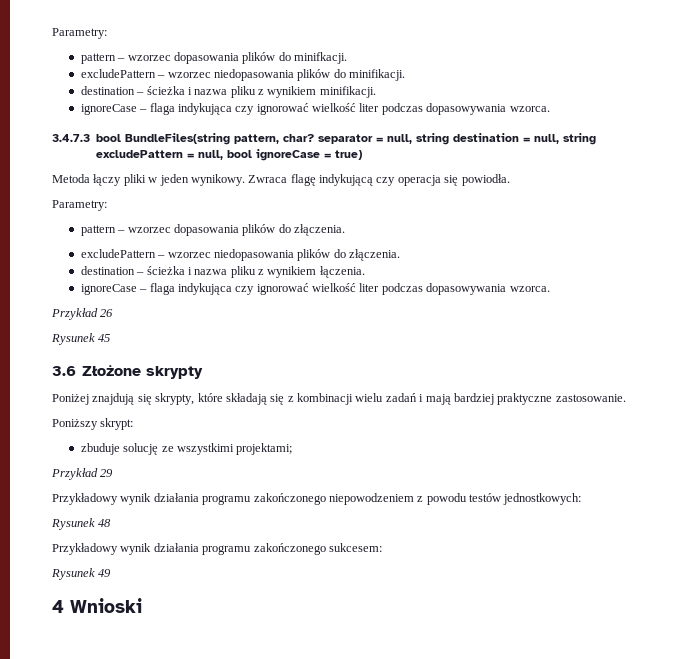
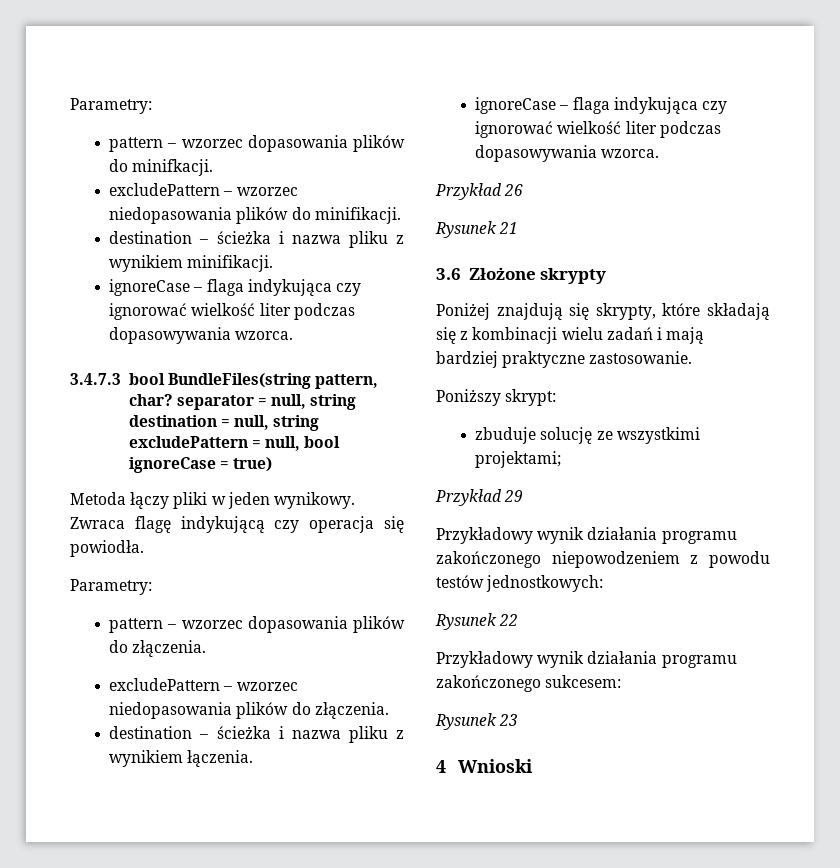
[98,334,111,342] 45 -> [499,222,519,234] 21
[98,519,112,527] 48 -> [499,614,519,626] 22
[98,569,112,577] 49 -> [499,714,519,726] 23

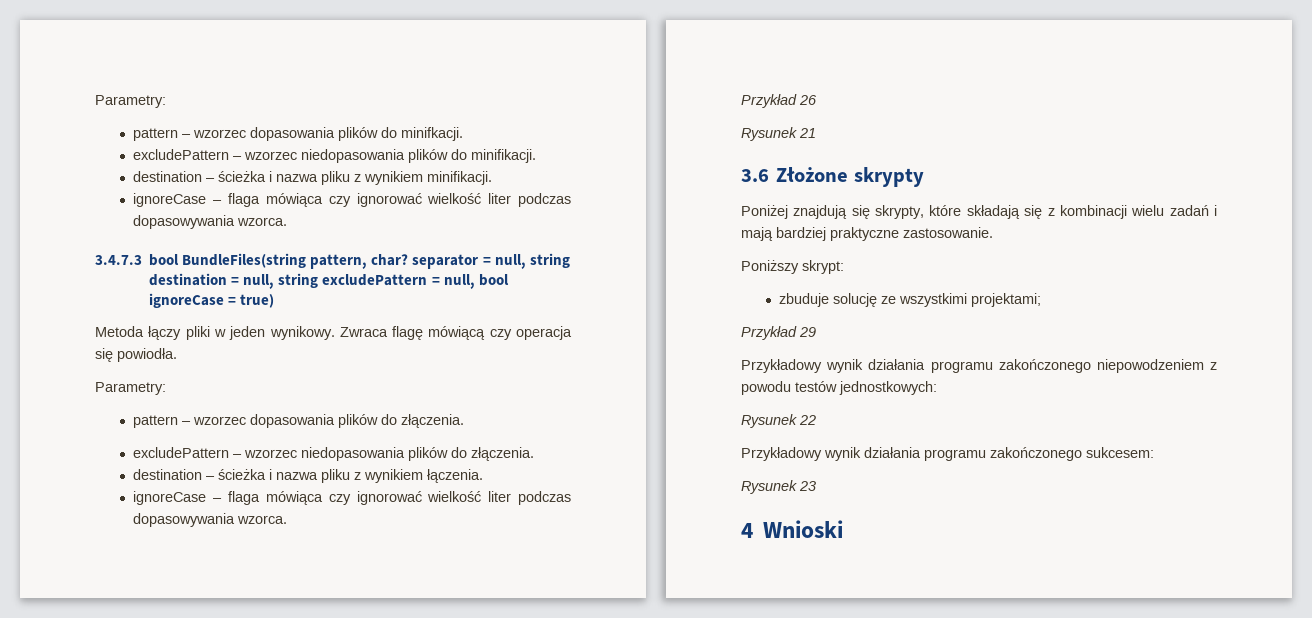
[247,279,332,296] indykująca -> [265,193,323,207] mówiąca
[180,516,265,533] indykującą -> [428,326,486,340] mówiącą
[613,97,698,114] indykująca -> [265,491,323,505] mówiąca

